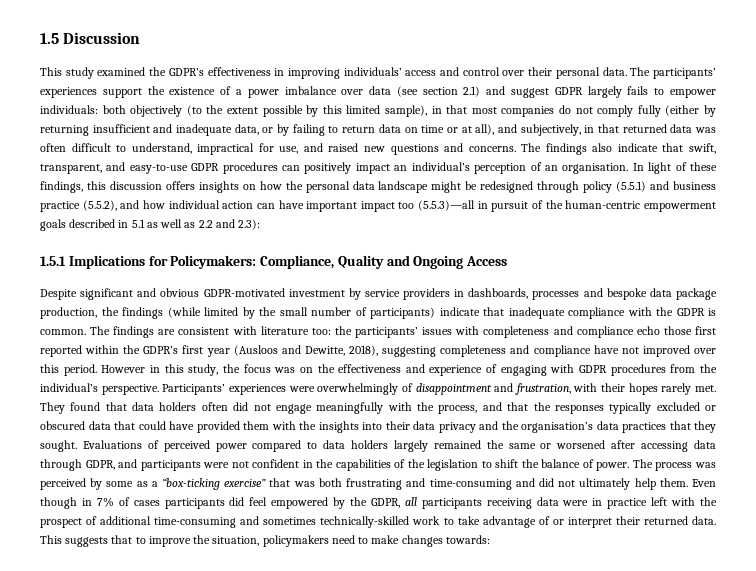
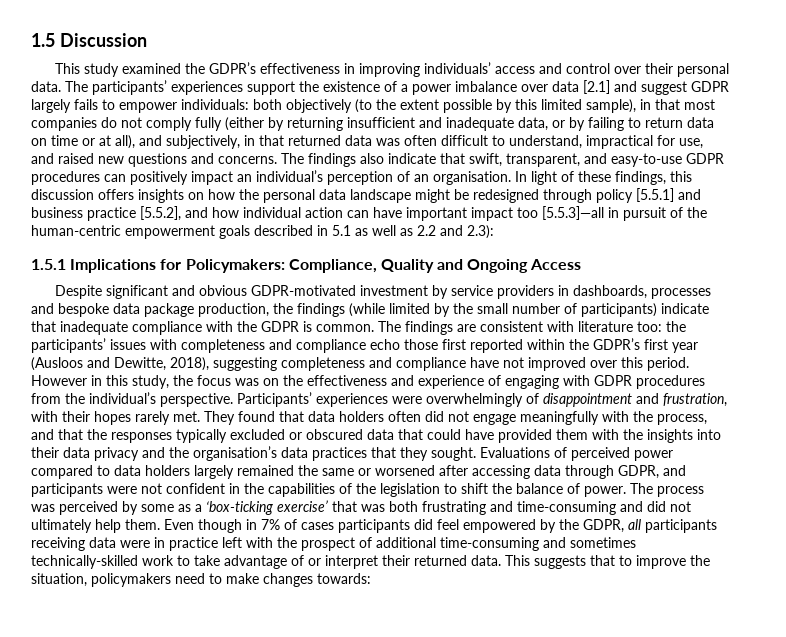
[396,86,481,97] (see section 2.1) -> [583,80,610,94] [2.1]
[616,181,647,192] (5.5.1) -> [636,188,674,202] [5.5.1]
[82,200,117,211] (5.5.2), -> [140,206,181,221] [5.5.2],
[418,200,476,211] (5.5.3)—all -> [542,206,604,220] [5.5.3]—all
[162,478,267,490] “box-ticking exercise” -> [206,500,328,515] ‘box-ticking exercise’

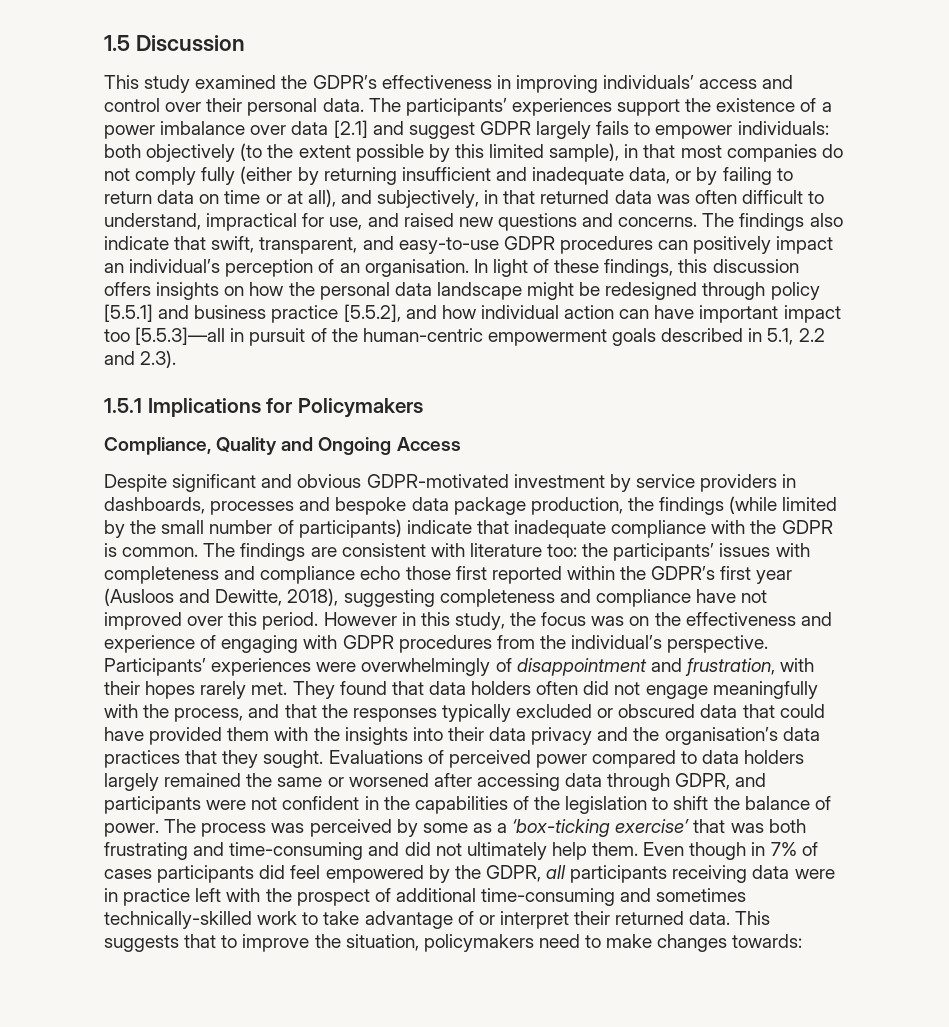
[332,225,413,236] 5.1 as well as -> [767,328,794,345] 5.1,
[467,225,494,239] 2.3): -> [140,350,177,368] 2.3).
[185,259,285,273] Policymakers: -> [297,398,423,418] Policymakers //

